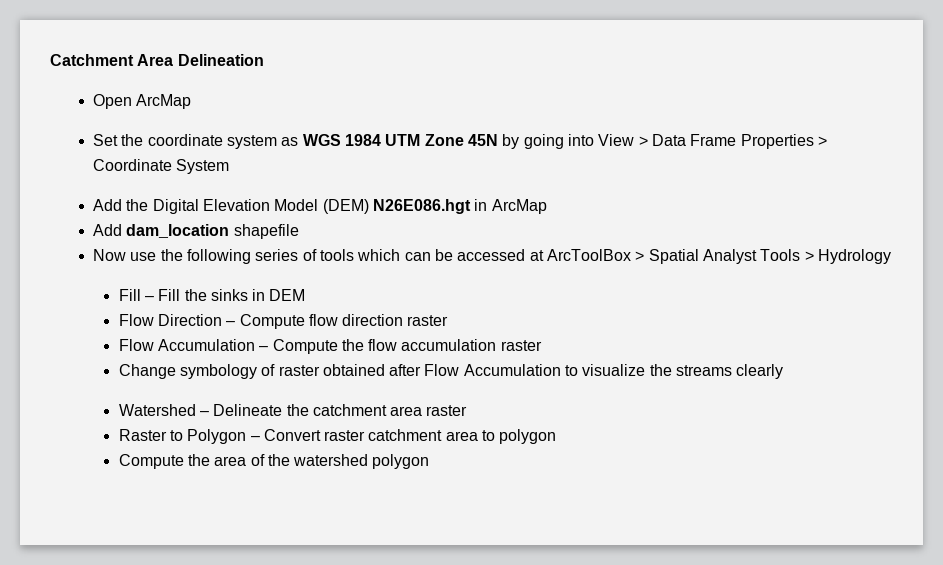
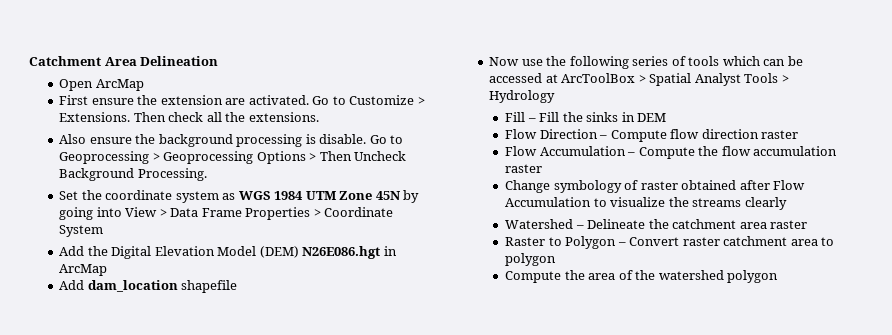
(192, 101) none -> [59,95,425,105] [59,112,319,122] [59,134,404,147] [59,151,407,164] [59,168,207,181] // First ensure the extension are activated. Go to Customize > Extensions. Then check all the extensions. // Also ensure the background processing is disable. Go to Geoprocessing > Geoprocessing Options > Then Uncheck Background Processing.

